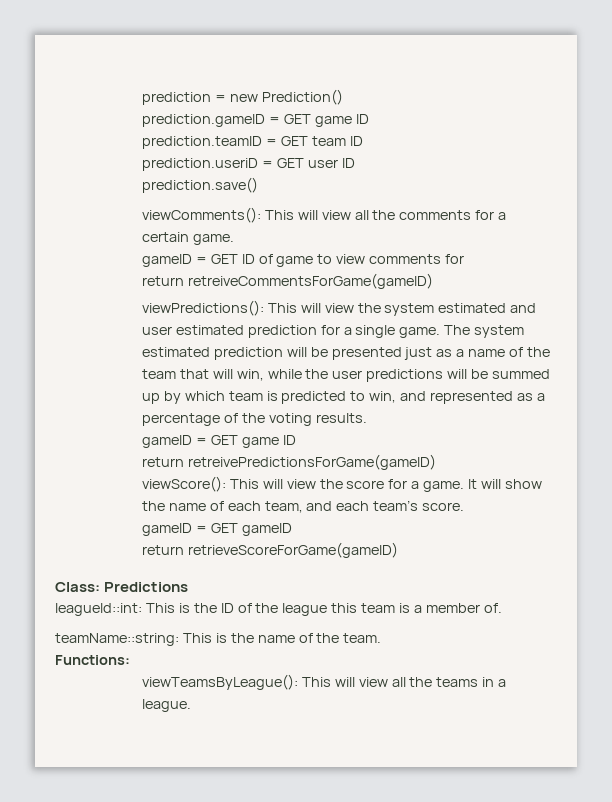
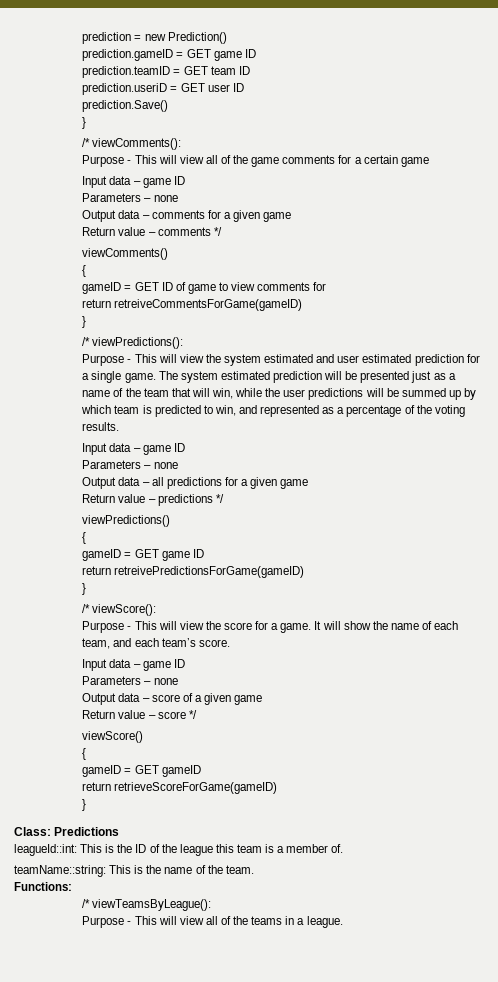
[141,177,258,193] prediction.save() // -> [82,100,169,112] [82,117,87,129] [82,138,91,147] prediction.Save() // } // /*
[264,210,396,220] This will view all the -> [82,155,280,167] // Purpose - This will view all of the game
[192,234,234,245] game. -> [400,157,429,167] [82,176,185,188] [82,193,178,202] [82,210,292,222] [82,227,222,236] [82,248,169,260] [82,265,87,277] game // Input data – game ID // Parameters – none // Output data – comments for a given game // Return value – comments */ // viewComments() // {
(433, 281) none -> [82,316,87,328] [82,337,91,346] } // /*
(264, 308) none -> [82,354,132,366] // Purpose -
(367, 418) none -> [82,443,185,455] [82,460,178,469] [82,477,309,489] [82,494,224,506] [82,515,171,527] [82,532,87,544] // Input data – game ID // Parameters – none // Output data – all predictions for a given game // Return value – predictions */ // viewPredictions() // {
(436, 462) none -> [82,583,87,595] [82,604,91,613] } // /*
(226, 484) none -> [82,621,132,633] // Purpose -
(465, 506) none -> [82,659,185,671] [82,676,178,685] [82,693,263,705] [82,710,197,719] [82,731,144,743] [82,748,87,760] // Input data – game ID // Parameters – none // Output data – score of a given game // Return value – score */ // viewScore() // {
(398, 550) none -> [82,799,87,811] // }
(130, 660) none -> [82,899,91,908] /*
[301,677,406,687] This will view all -> [82,916,231,928] // Purpose - This will view all of

